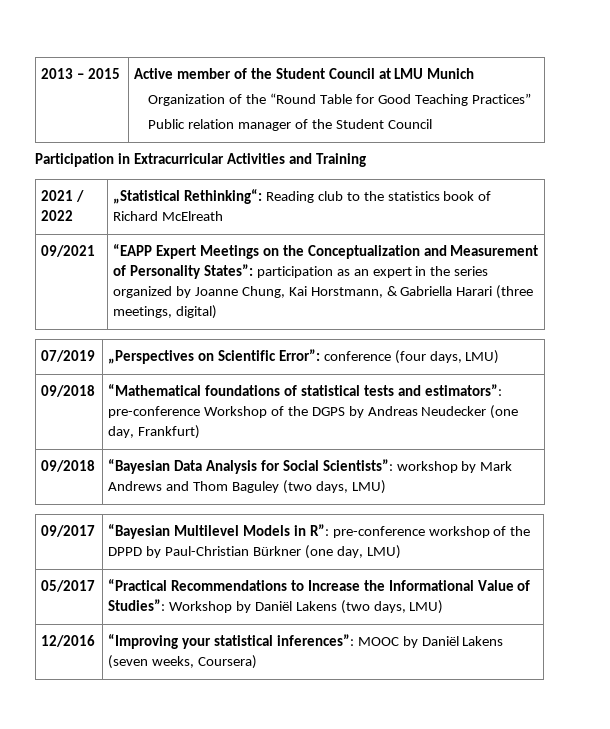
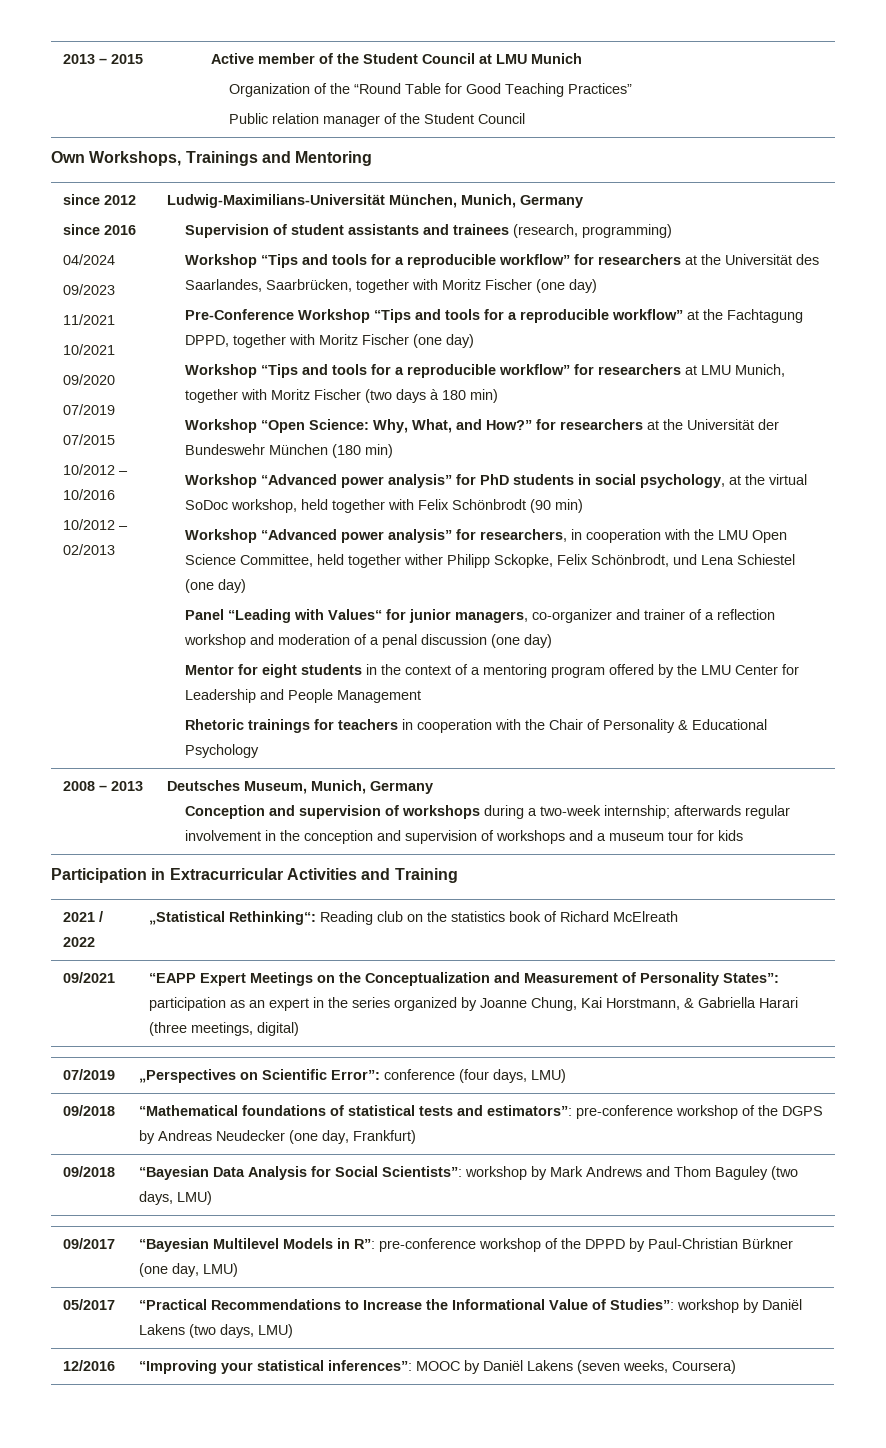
(432, 124) none -> [51,151,373,166] [62,194,136,205] [62,224,136,235] [62,254,115,265] [62,284,115,295] [62,314,115,325] [62,344,115,355] [62,374,115,385] [62,404,115,415] [62,434,115,445] [62,464,128,475] [62,489,115,500] [62,519,128,530] [62,544,115,555] [166,194,583,208] [184,224,672,238] [184,254,819,268] [184,279,597,293] [184,309,803,323] [184,334,474,348] [184,364,785,378] [184,389,498,403] [184,419,779,433] [184,444,393,458] [184,474,807,488] [184,499,583,513] [184,529,787,543] [184,554,795,568] [184,579,246,593] [184,609,775,623] [183,634,552,648] [184,664,799,678] [184,689,421,703] [184,719,767,733] [184,744,259,758] [62,781,143,791] [166,780,433,794] [184,805,790,819] [184,830,743,844] // Own Workshops, Trainings and Mentoring // since 2012 // since 2016 // 04/2024 // 09/2023 // 11/2021 // 10/2021 // 09/2020 // 07/2019 // 07/2015 // 10/2012 – 10/2016 // 10/2012 – 02/2013 | Ludwig-Maximilians-Universität München, Munich, Germany // Supervision of student assistants and trainees (research, programming) // Workshop “Tips and tools for a reproducible workflow” for researchers at the Universität des Saarlandes, Saarbrücken, together with Moritz Fischer (one day) // Pre-Conference Workshop “Tips and tools for a reproducible workflow” at the Fachtagung DPPD, together with Moritz Fischer (one day) // Workshop “Tips and tools for a reproducible workflow” for researchers at LMU Munich, together with Moritz Fischer (two days à 180 min) // Workshop “Open Science: Why, What, and How?” for researchers at the Universität der Bundeswehr München (180 min) // Workshop “Advanced power analysis” for PhD students in social psychology, at the virtual SoDoc workshop, held together with Felix Schönbrodt (90 min) // Workshop “Advanced power analysis” for researchers, in cooperation with the LMU Open Science Committee, held together wither Philipp Sckopke, Felix Schönbrodt, und Lena Schiestel (one day) // Panel “Leading with Values“ for junior managers, co-organizer and trainer of a reflection workshop and moderation of a penal discussion (one day) // Mentor for eight students in the context of a mentoring program offered by the LMU Center for Leadership and People Management // Rhetoric trainings for teachers in cooperation with the Chair of Personality & Educational Psychology // 2008 – 2013 | Deutsches Museum, Munich, Germany // Conception and supervision of workshops during a two-week internship; afterwards regular involvement in the conception and supervision of workshops and a museum tour for kids
[346,192,360,201] to -> [406,914,423,922] on
[203,406,267,418] Workshop -> [675,1105,738,1119] workshop
[168,601,232,613] Workshop -> [676,1299,739,1313] workshop

